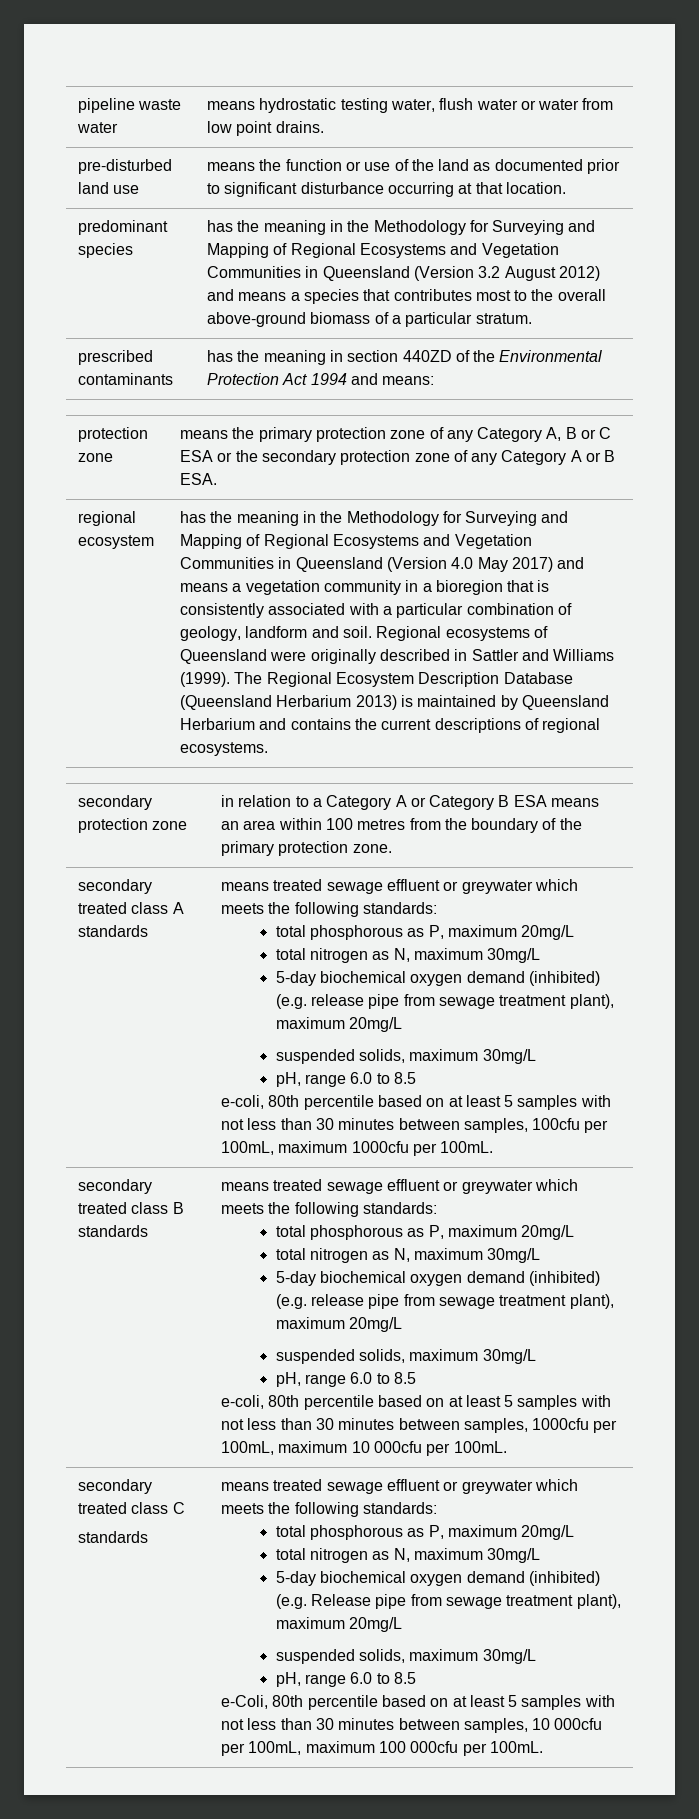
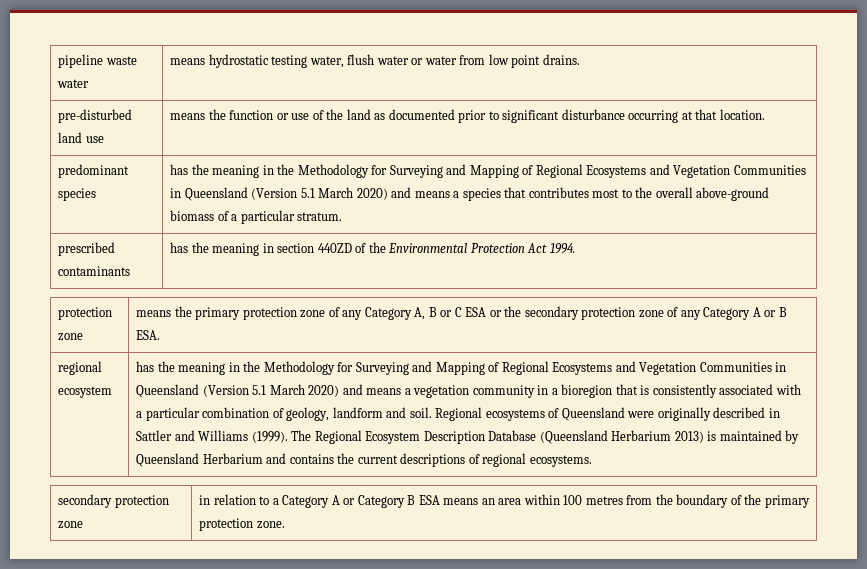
[478,266,600,281] 3.2 August 2012) -> [300,187,388,200] 5.1 March 2020)
[310,373,435,385] 1994 and means: -> [549,243,575,254] 1994.
[451,557,553,572] 4.0 May 2017) -> [252,384,340,397] 5.1 March 2020)
[77,879,152,894] [77,902,184,914] [77,925,148,937] [220,879,578,894] [220,902,437,917] [275,925,575,940] [275,948,541,963] [275,971,600,986] [275,994,614,1009] [275,1017,402,1032] [275,1049,536,1064] [275,1072,416,1087] [220,1095,611,1110] [220,1118,609,1133] [220,1141,494,1156] [77,1179,152,1194] [77,1202,184,1214] [77,1225,148,1237] [220,1179,578,1194] [220,1202,437,1217] [275,1225,575,1240] [275,1248,541,1263] [275,1271,600,1286] [275,1294,614,1309] [275,1317,402,1332] [275,1349,536,1364] [275,1372,416,1387] [220,1395,611,1410] [220,1418,618,1433] [220,1441,507,1456] [77,1479,152,1494] [77,1502,185,1514] [77,1531,148,1543] [220,1479,578,1494] [220,1502,437,1517] [275,1525,575,1540] [275,1548,541,1563] [275,1571,600,1586] [275,1594,621,1609] [275,1617,402,1632] [275,1649,536,1664] [275,1672,416,1687] [220,1695,615,1710] [220,1718,603,1733] [220,1741,543,1756] // secondary treated class A standards | means treated sewage effluent or greywater which meets the following standards: // total phosphorous as P, maximum 20mg/L // total nitrogen as N, maximum 30mg/L // 5-day biochemical oxygen demand (inhibited) (e.g. release pipe from sewage treatment plant), maximum 20mg/L // suspended solids, maximum 30mg/L // pH, range 6.0 to 8.5 // e-coli, 80th percentile based on at least 5 samples with not less than 30 minutes between samples, 100cfu per 100mL, maximum 1000cfu per 100mL. // secondary treated class B standards | means treated sewage effluent or greywater which meets the following standards: // total phosphorous as P, maximum 20mg/L // total nitrogen as N, maximum 30mg/L // 5-day biochemical oxygen demand (inhibited) (e.g. release pipe from sewage treatment plant), maximum 20mg/L // suspended solids, maximum 30mg/L // pH, range 6.0 to 8.5 // e-coli, 80th percentile based on at least 5 samples with not less than 30 minutes between samples, 1000cfu per 100mL, maximum 10 000cfu per 100mL. // secondary treated class C // standards | means treated sewage effluent or greywater which meets the following standards: // total phosphorous as P, maximum 20mg/L // total nitrogen as N, maximum 30mg/L // 5-day biochemical oxygen demand (inhibited) (e.g. Release pipe from sewage treatment plant), maximum 20mg/L // suspended solids, maximum 30mg/L // pH, range 6.0 to 8.5 // e-Coli, 80th percentile based on at least 5 samples with not less than 30 minutes between samples, 10 000cfu per 100mL, maximum 100 000cfu per 100mL. -> (285, 525) none

